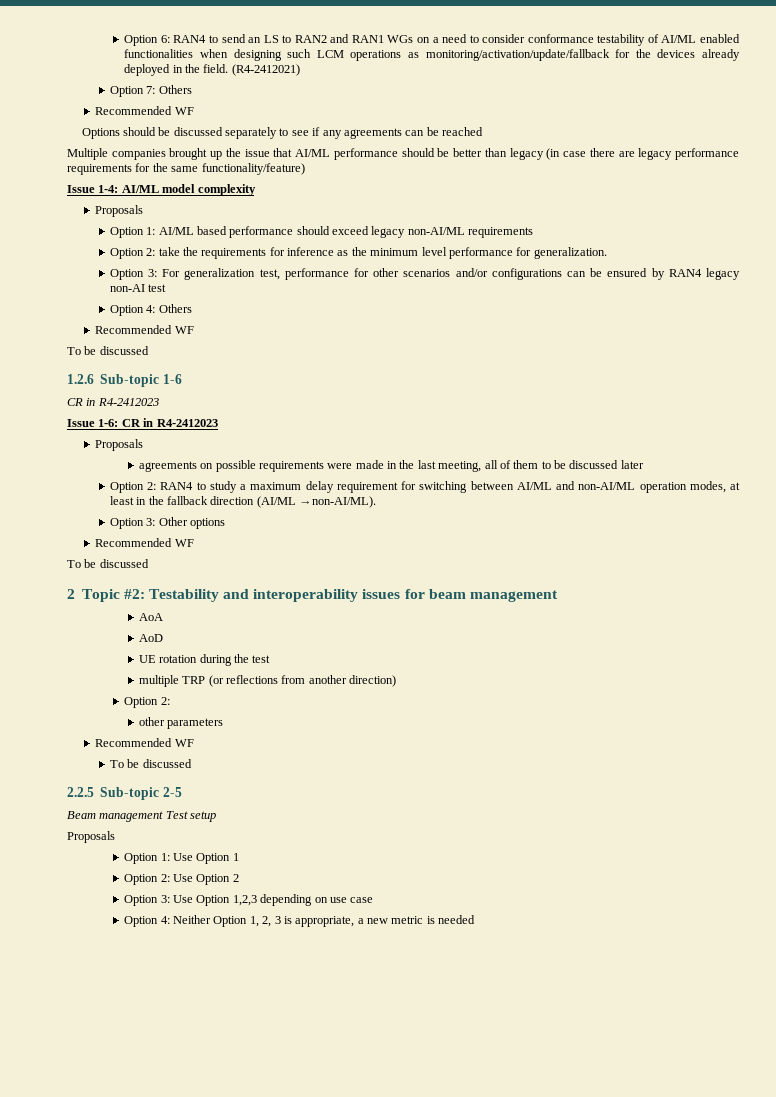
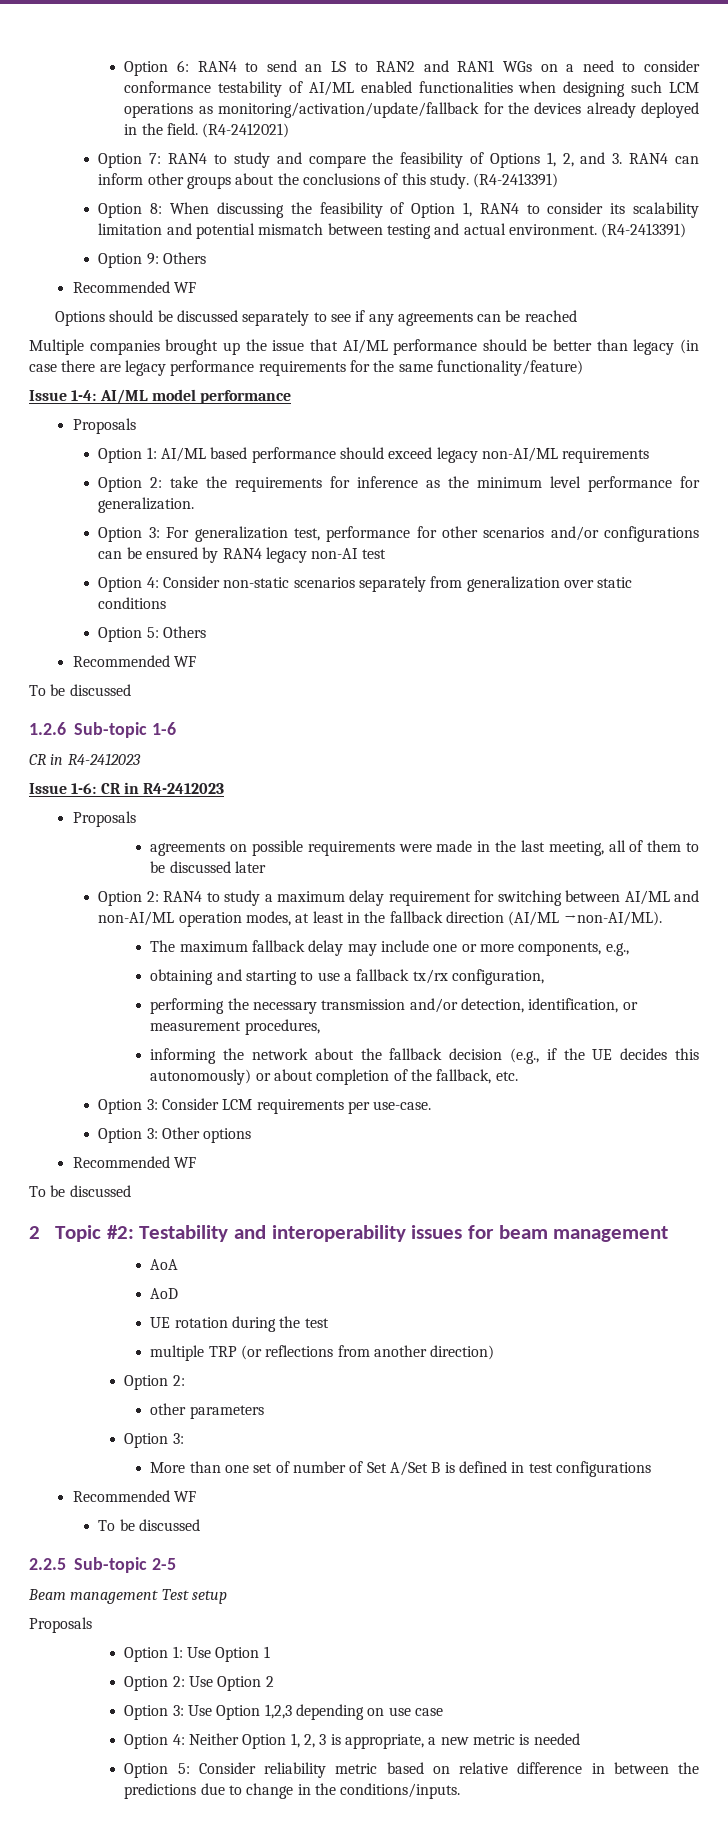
(156, 90) none -> [168,152,699,168] [98,173,559,189] [98,202,699,218] [98,223,687,239] [98,253,159,268] RAN4 to study and compare the feasibility of Options 1, 2, and 3. RAN4 can inform other groups about the conclusions of this study. (R4-2413391) // Option 8: When discussing the feasibility of Option 1, RAN4 to consider its scalability limitation and potential mismatch between testing and actual environment. (R4-2413391) // Option 9:
[197,184,256,196] complexity -> [200,390,292,404] performance
(156, 309) none -> [163,576,633,592] [98,597,167,609] [98,627,159,642] Consider non-static scenarios separately from generalization over static conditions // Option 5:
(377, 502) none -> [150,940,629,956] [150,969,544,985] [150,998,638,1014] [150,1019,320,1035] [150,1048,699,1064] [150,1069,518,1085] [98,1098,432,1114] // The maximum fallback delay may include one or more components, e.g., // obtaining and starting to use a fallback tx/rx configuration, // performing the necessary transmission and/or detection, identification, or measurement procedures, // informing the network about the fallback decision (e.g., if the UE decides this autonomously) or about completion of the fallback, etc. // Option 3: Consider LCM requirements per use-case.
(224, 723) none -> [124,1433,184,1448] [150,1461,651,1477] // Option 3: // More than one set of number of Set A/Set B is defined in test configurations
(476, 919) none -> [124,1762,700,1778] [124,1783,461,1799] // Option 5: Consider reliability metric based on relative difference in between the predictions due to change in the conditions/inputs.

